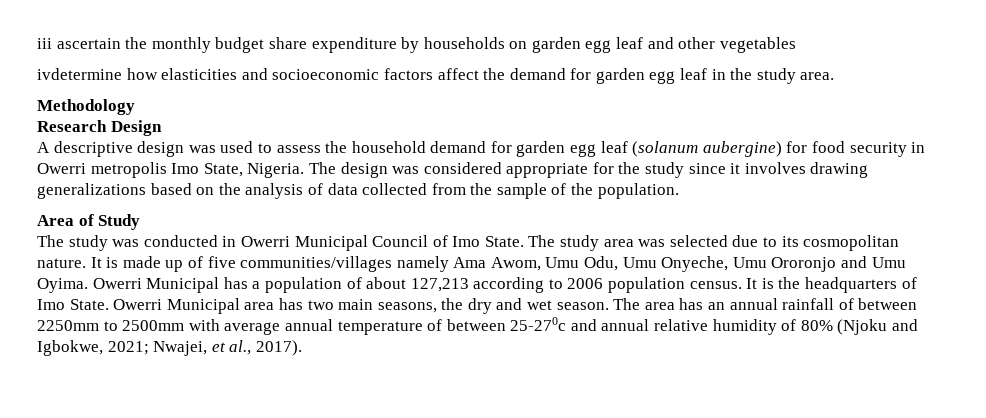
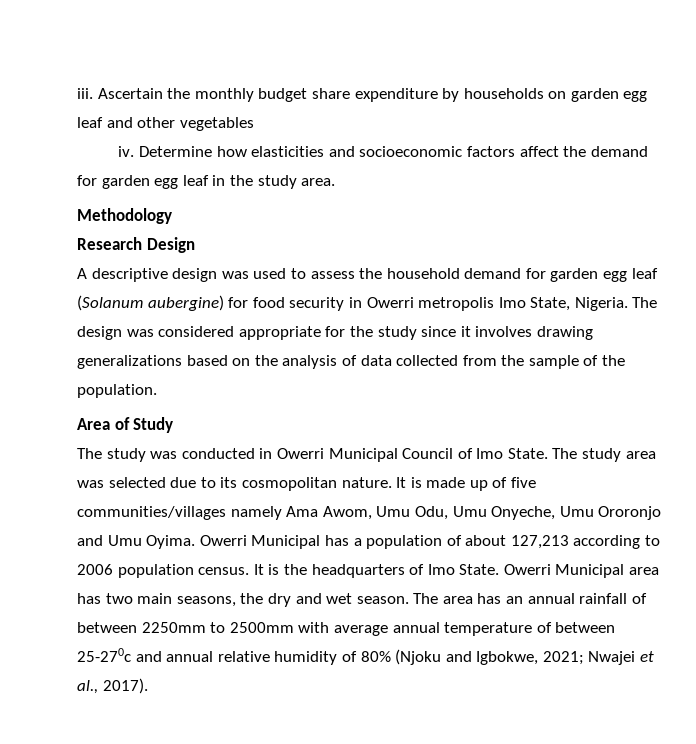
[37,38,121,49] iii ascertain -> [77,88,163,99] iii. Ascertain
[37,68,122,80] ivdetermine -> [118,146,212,157] iv. Determine
[632,141,699,157] (solanum -> [77,295,143,311] (Solanum
[153,341,208,356] Nwajei, -> [588,651,636,665] Nwajei

